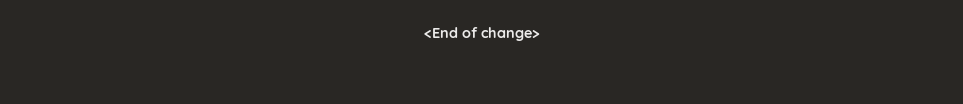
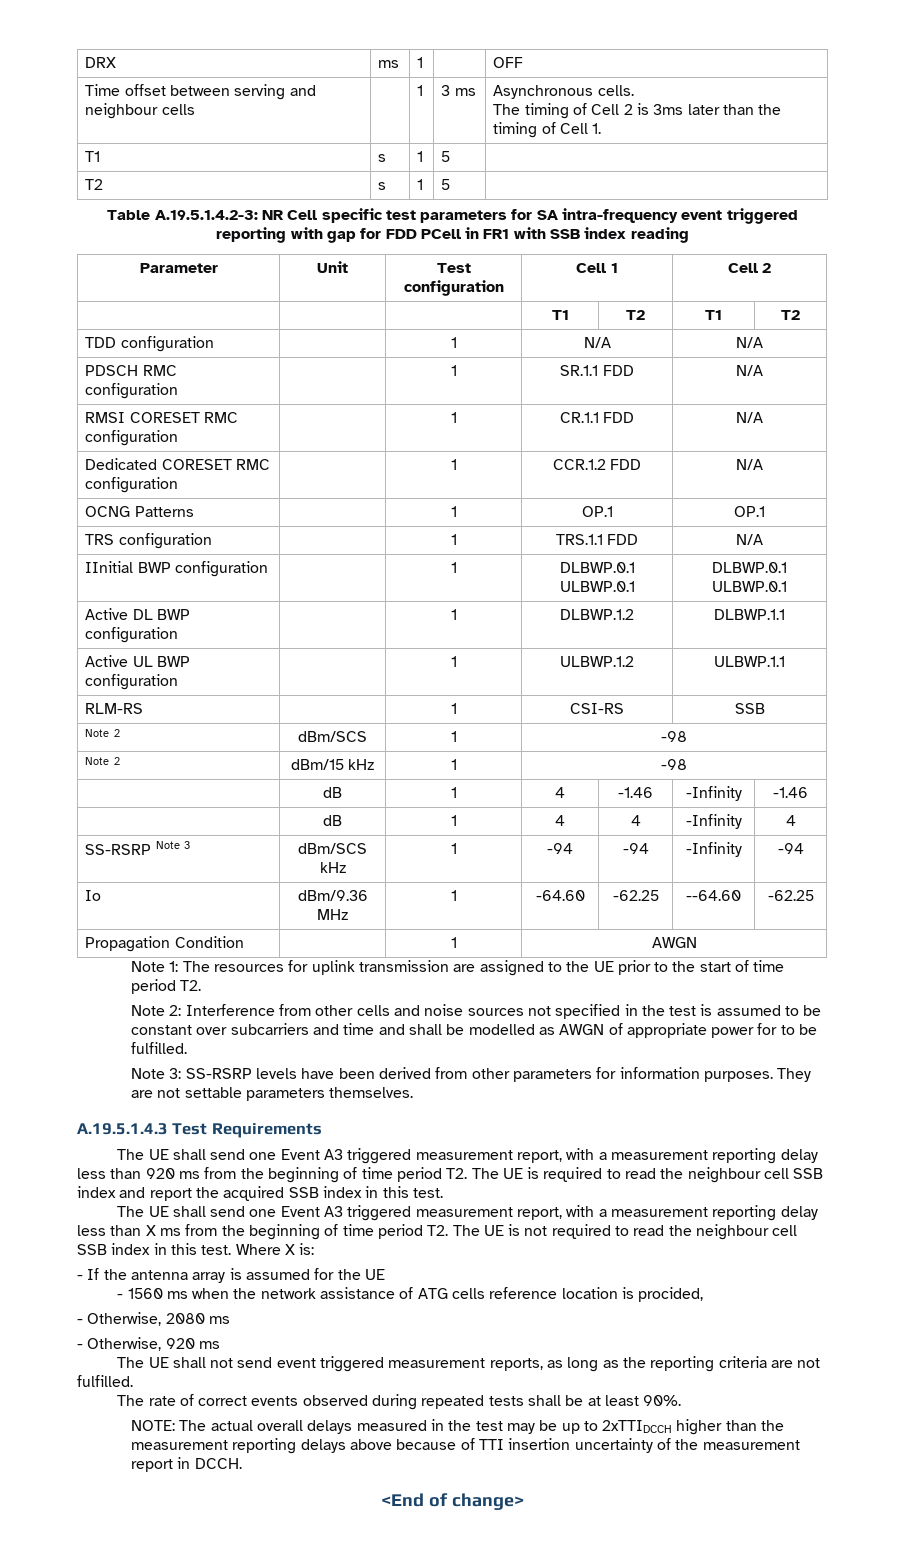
(423, 32) none -> [85,57,117,68] [378,60,400,68] [417,57,424,68] [493,57,524,68] [85,84,316,100] [85,103,195,119] [417,85,424,96] [441,85,476,96] [493,85,634,99] [493,103,782,119] [493,122,602,138] [85,151,101,162] [378,154,387,162] [417,151,424,162] [441,151,451,162] [85,179,104,190] [378,182,387,190] [417,179,424,190] [441,179,451,190] [107,208,798,224] [216,227,689,243] [139,263,218,273] [317,261,348,273] [436,263,471,273] [403,280,504,296] [576,263,618,273] [727,263,772,273] [551,310,569,320] [626,310,645,320] [705,310,722,320] [781,310,800,320] [85,336,214,352] [450,337,457,348] [583,337,611,348] [736,337,763,348] [85,365,177,376] [85,383,179,399] [450,365,457,376] [560,365,634,376] [736,365,763,376] [85,412,238,423] [85,430,179,446] [450,412,457,423] [559,412,635,423] [736,412,763,423] [85,458,270,470] [85,477,179,493] [450,459,457,470] [552,459,642,470] [736,459,763,470] [85,506,194,517] [450,506,457,517] [581,506,613,517] [734,506,765,517] [85,533,212,549] [450,534,457,545] [555,534,639,545] [736,534,763,545] [85,561,268,577] [450,562,457,573] [559,562,635,573] [559,581,635,592] [712,562,787,573] [712,581,787,592] [85,608,190,620] [85,627,179,643] [450,609,457,620] [560,609,634,620] [714,609,785,620] [85,655,190,667] [85,674,179,690] [450,656,457,667] [560,656,634,667] [714,656,785,667] [85,703,144,714] [450,703,457,714] [570,703,624,714] [734,703,765,714] [85,729,120,737] [298,731,367,742] [450,731,457,742] [660,731,687,742] [85,757,120,765] [290,759,375,770] [450,759,457,770] [660,759,687,770] [323,787,342,798] [450,787,457,798] [555,787,565,798] [618,787,653,798] [685,786,742,801] [773,787,808,798] [323,815,342,826] [450,815,457,826] [555,815,565,826] [630,815,641,826] [685,814,742,829] [785,815,796,826] [85,841,190,855] [298,843,367,854] [319,862,346,873] [450,843,457,854] [547,843,573,854] [622,843,649,854] [685,842,742,857] [777,843,804,854] [85,890,102,901] [297,890,368,901] [317,909,348,920] [450,890,457,901] [535,890,585,901] [612,890,659,901] [686,890,741,901] [767,890,814,901] [85,936,244,952] [450,937,457,948] [651,937,697,948] [130,960,785,976] [130,979,202,994] [130,1004,822,1019] [130,1023,818,1038] [130,1042,187,1054] [130,1067,812,1082] [130,1087,414,1101] [77,1123,322,1138] [117,1148,818,1164] [77,1167,824,1183] [77,1186,443,1201] [117,1205,818,1221] [77,1224,798,1240] [77,1243,315,1255] [77,1268,385,1283] [117,1287,704,1302] [77,1312,230,1326] [77,1337,220,1351] [117,1356,821,1372] [77,1375,133,1387] [117,1394,682,1410] [130,1419,785,1435] [130,1438,800,1454] [130,1457,242,1472] DRX | ms | 1 | | OFF // Time offset between serving and neighbour cells | | 1 | 3 ms | Asynchronous cells. // The timing of Cell 2 is 3ms later than the timing of Cell 1. // T1 | s | 1 | 5 | // T2 | s | 1 | 5 | // Table A.19.5.1.4.2-3: NR Cell specific test parameters for SA intra-frequency event triggered reporting with gap for FDD PCell in FR1 with SSB index reading // Parameter | Unit | Test configuration | Cell 1 | Cell 2 // | | | T1 | T2 | T1 | T2 // TDD configuration | | 1 | N/A | N/A // PDSCH RMC configuration | | 1 | SR.1.1 FDD | N/A // RMSI CORESET RMC configuration | | 1 | CR.1.1 FDD | N/A // Dedicated CORESET RMC configuration | | 1 | CCR.1.2 FDD | N/A // OCNG Patterns | | 1 | OP.1 | OP.1 // TRS configuration | | 1 | TRS.1.1 FDD | N/A // IInitial BWP configuration | | 1 | DLBWP.0.1 ULBWP.0.1 | DLBWP.0.1 ULBWP.0.1 // Active DL BWP configuration | | 1 | DLBWP.1.2 | DLBWP.1.1 // Active UL BWP configuration | | 1 | ULBWP.1.2 | ULBWP.1.1 // RLM-RS | | 1 | CSI-RS | SSB // Note 2 | dBm/SCS | 1 | -98 // Note 2 | dBm/15 kHz | 1 | -98 // | dB | 1 | 4 | -1.46 | -Infinity | -1.46 // | dB | 1 | 4 | 4 | -Infinity | 4 // SS-RSRP Note 3 | dBm/SCS kHz | 1 | -94 | -94 | -Infinity | -94 // Io | dBm/9.36 MHz | 1 | -64.60 | -62.25 | --64.60 | -62.25 // Propagation Condition | | 1 | AWGN // Note 1: The resources for uplink transmission are assigned to the UE prior to the start of time period T2. // Note 2: Interference from other cells and noise sources not specified in the test is assumed to be constant over subcarriers and time and shall be modelled as AWGN of appropriate power for to be fulfilled. // Note 3: SS-RSRP levels have been derived from other parameters for information purposes. They are not settable parameters themselves. // A.19.5.1.4.3 Test Requirements // The UE shall send one Event A3 triggered measurement report, with a measurement reporting delay less than 920 ms from the beginning of time period T2. The UE is required to read the neighbour cell SSB index and report the acquired SSB index in this test. // The UE shall send one Event A3 triggered measurement report, with a measurement reporting delay less than X ms from the beginning of time period T2. The UE is not required to read the neighbour cell SSB index in this test. Where X is: // - If the antenna array is assumed for the UE // - 1560 ms when the network assistance of ATG cells reference location is procided, // - Otherwise, 2080 ms // - Otherwise, 920 ms // The UE shall not send event triggered measurement reports, as long as the reporting criteria are not fulfilled. // The rate of correct events observed during repeated tests shall be at least 90%. // NOTE: The actual overall delays measured in the test may be up to 2xTTIDCCH higher than the measurement reporting delays above because of TTI insertion uncertainty of the measurement report in DCCH. //

